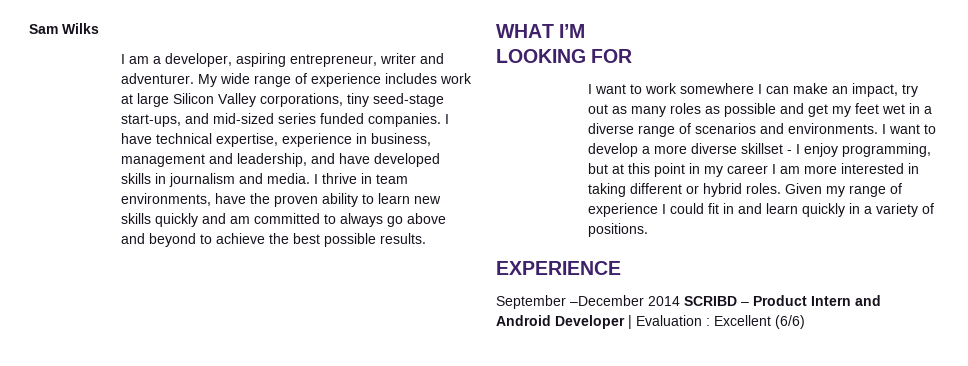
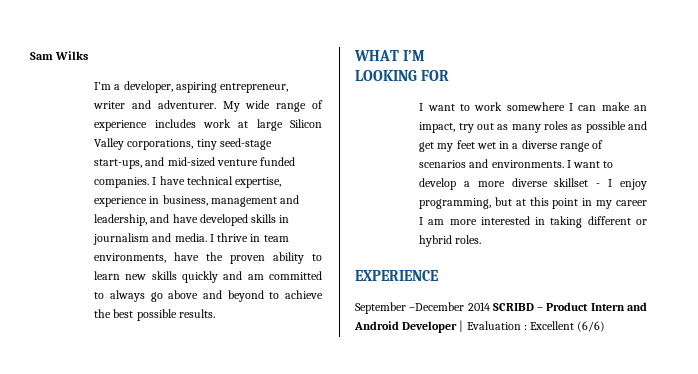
[121,54,150,64] I am -> [94,82,112,90] I’m
[278,113,317,124] series -> [216,159,258,166] venture
[785,183,903,197] [588,203,935,217] [588,223,649,237] Given my range of experience I could fit in and learn quickly in a variety of positions. -> (482, 239) none

